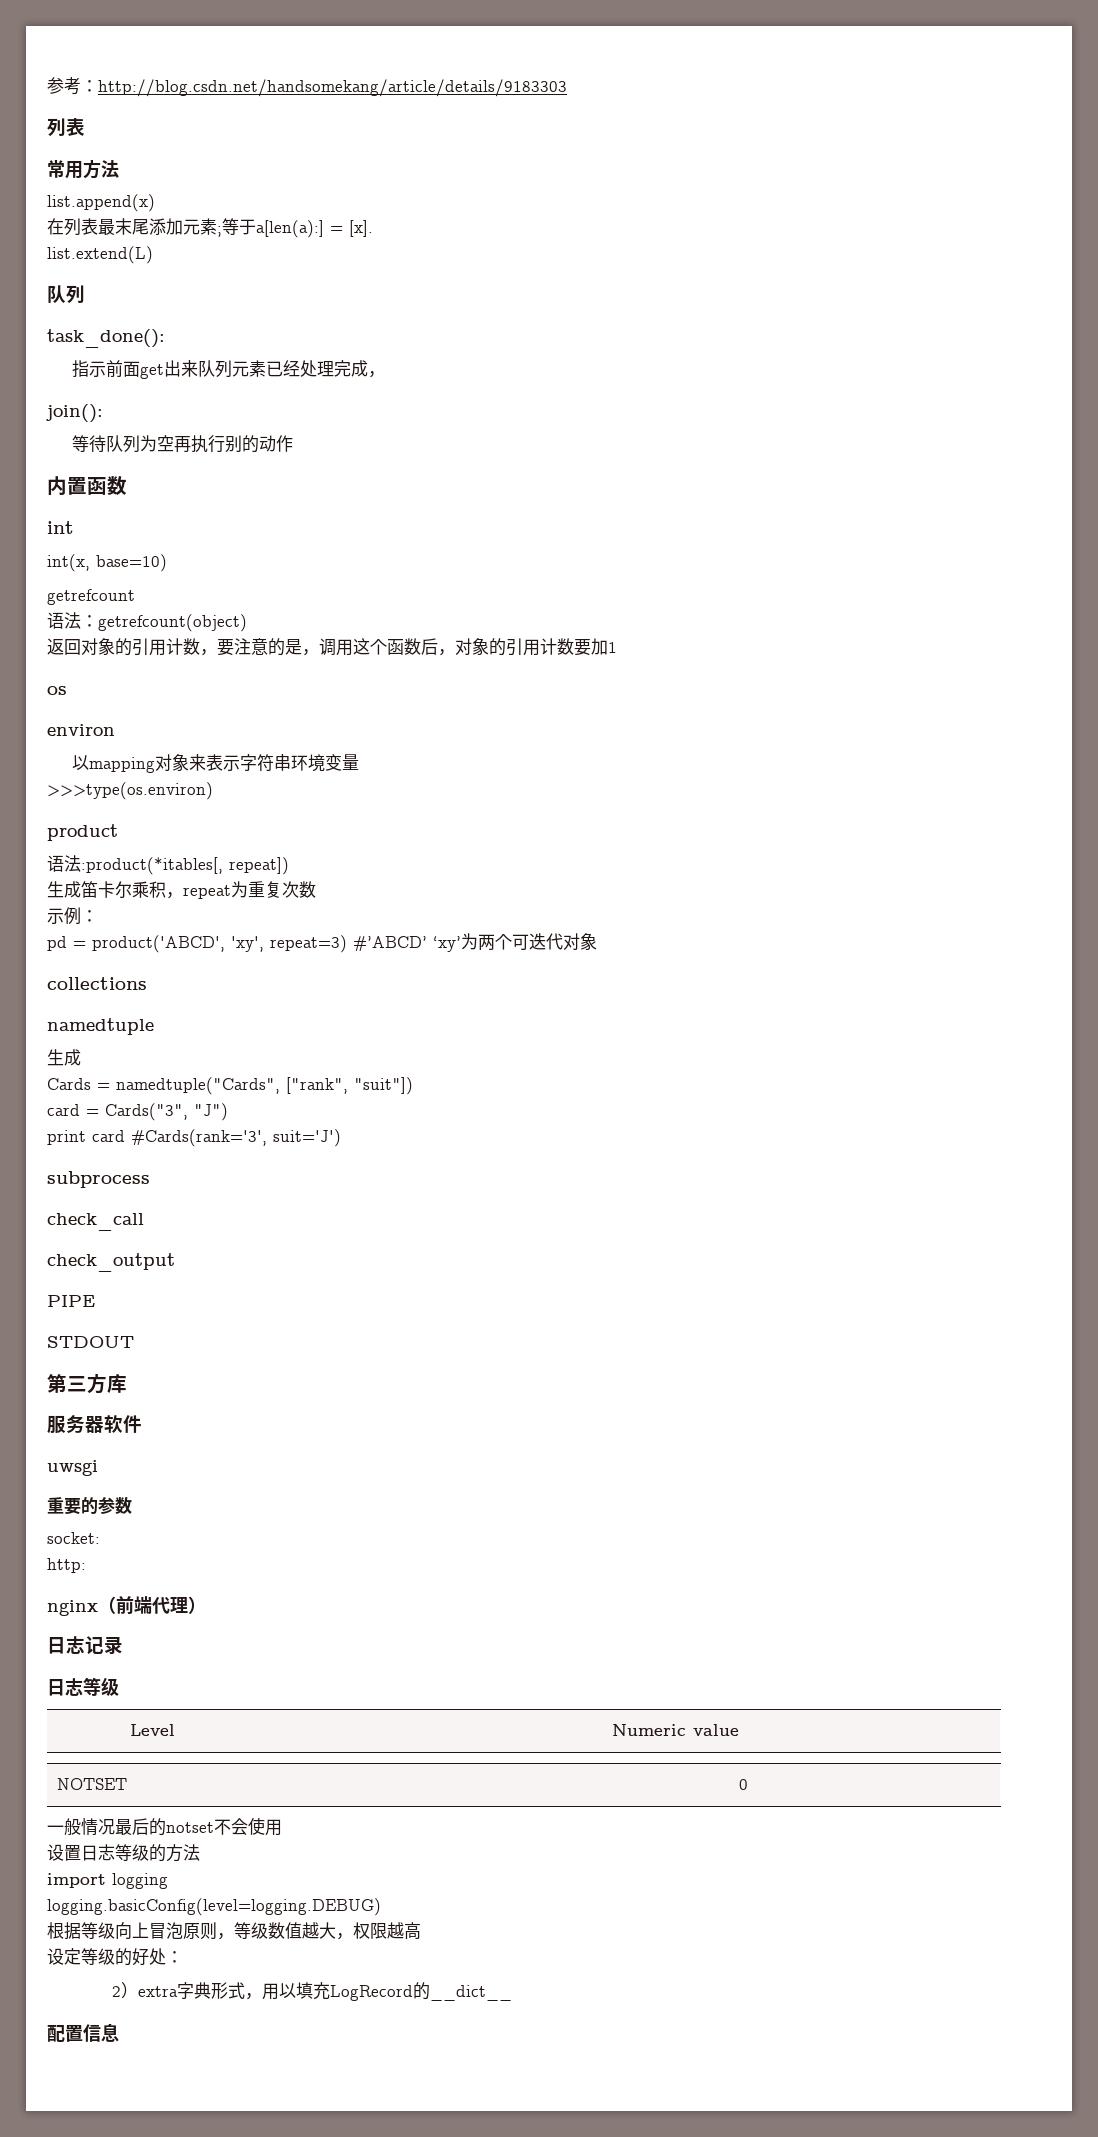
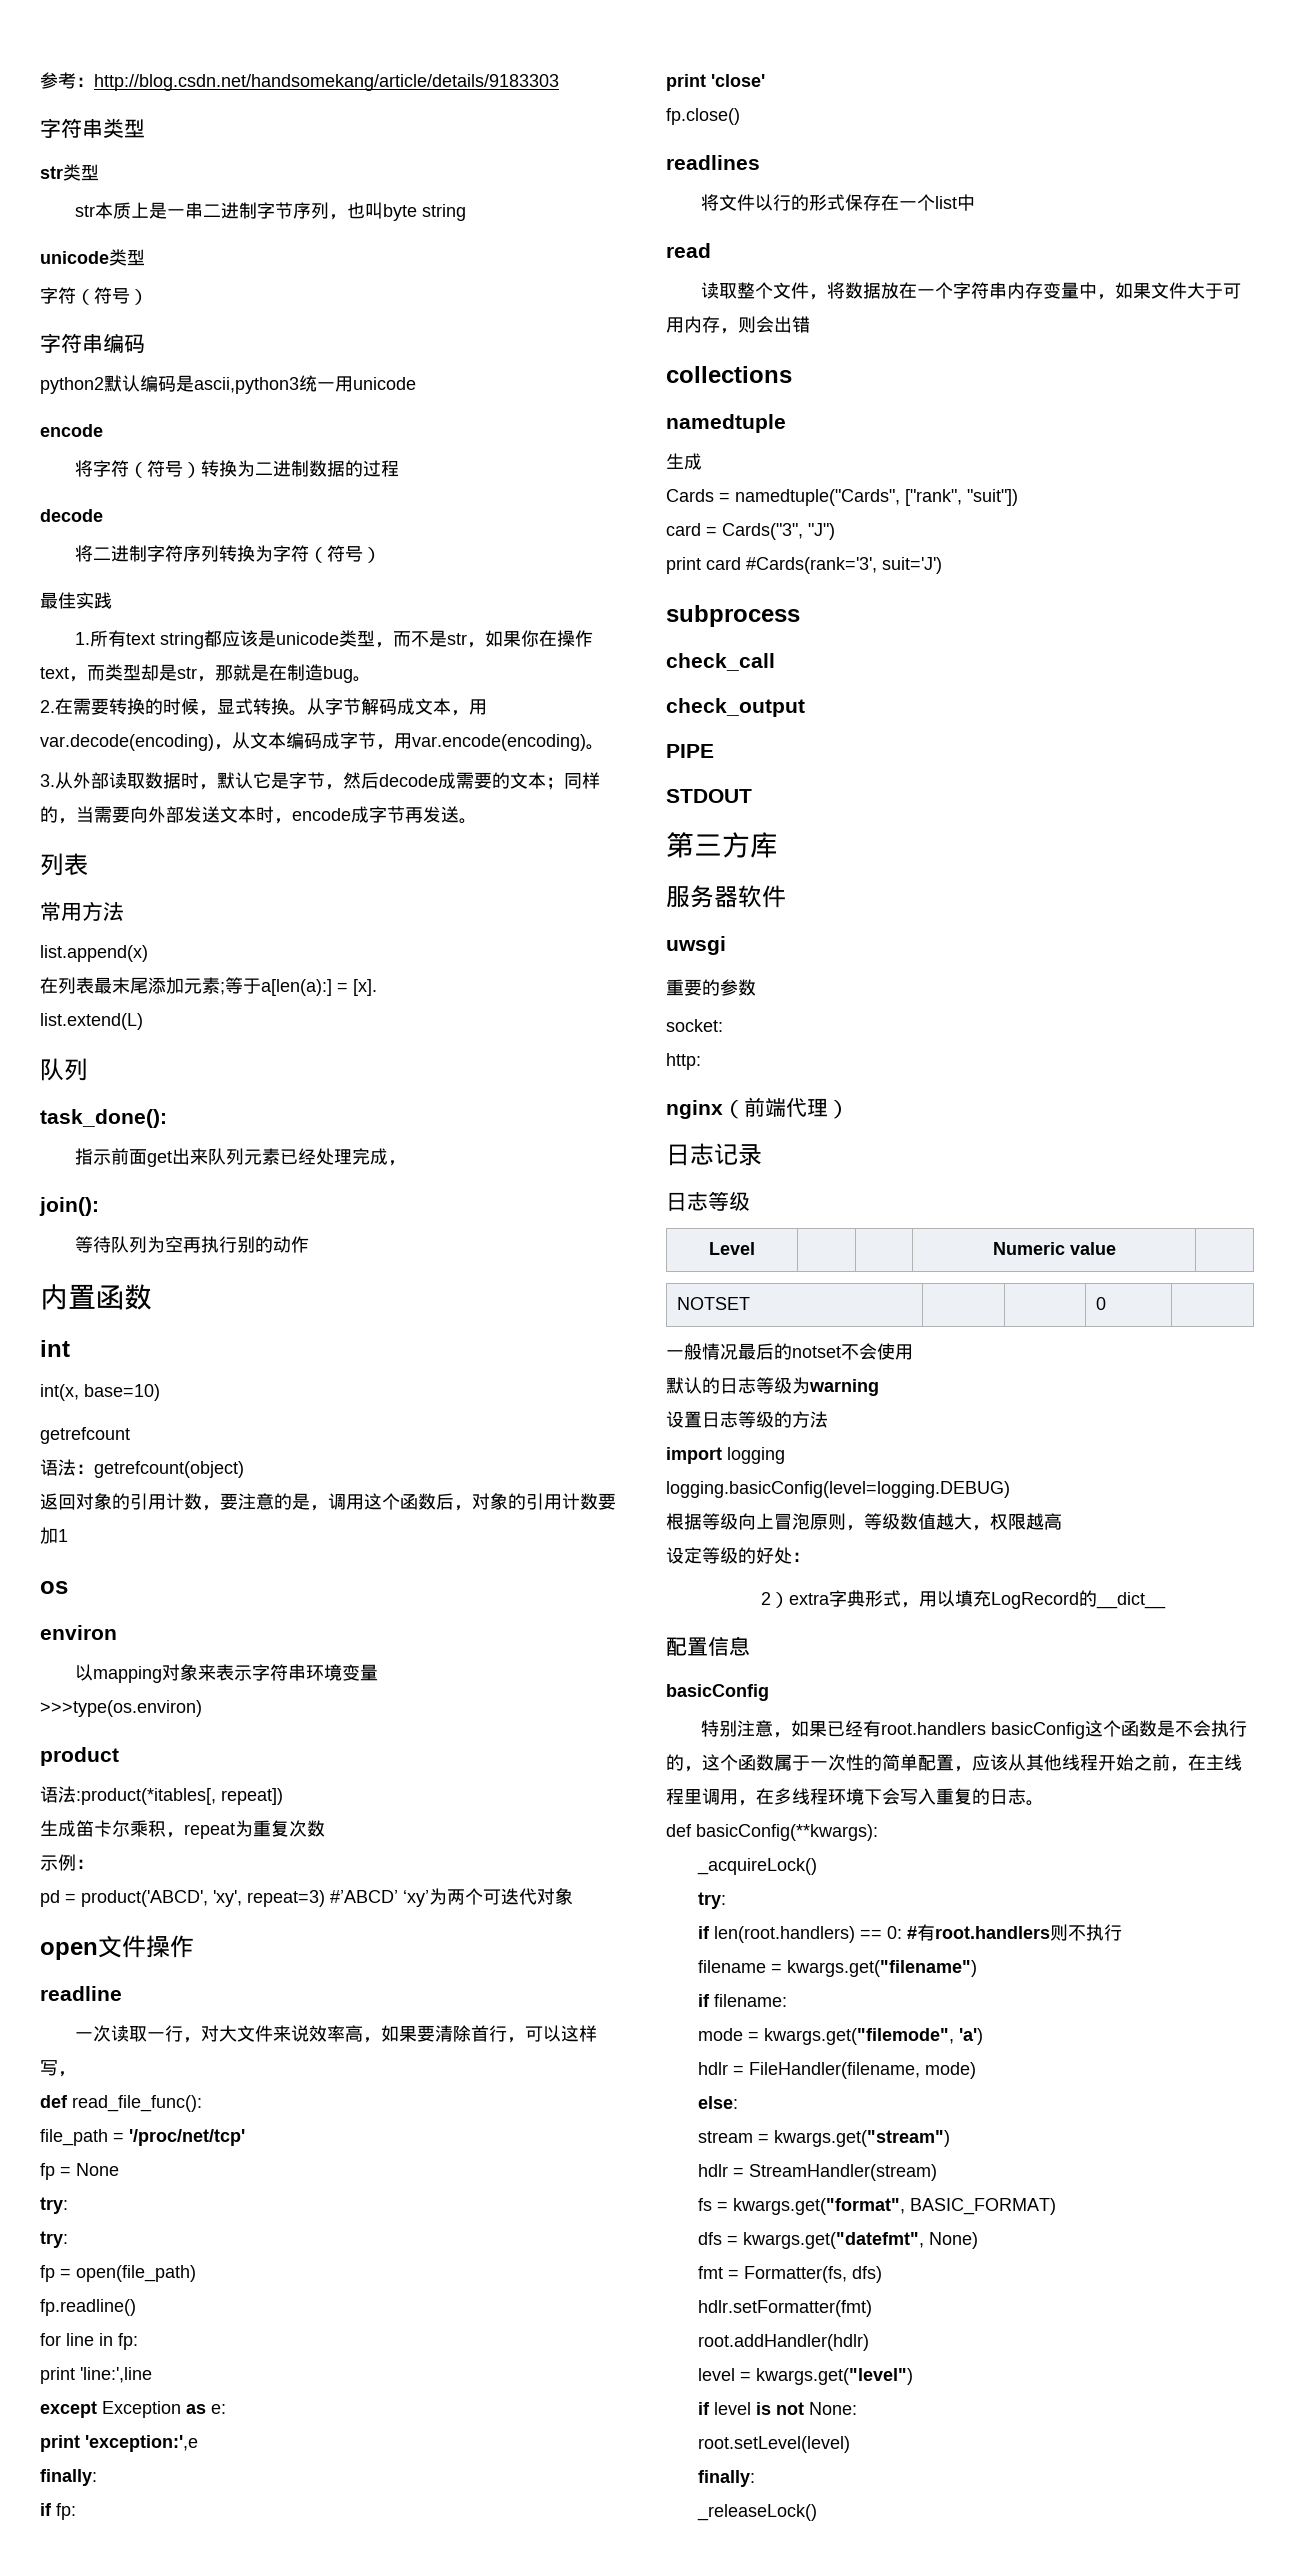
(567, 88) none -> [40,118,145,138] [40,164,99,181] [75,202,467,221] [40,249,145,266] [40,287,148,305] [40,333,145,353] [40,375,416,394] [40,424,103,437] [75,460,400,478] [40,509,103,522] [75,545,382,563] [40,592,112,609] [75,630,594,649] [40,664,371,683] [40,698,487,716] [40,732,604,751] [40,772,600,790] [40,806,477,824] // 字符串类型 // str类型 // str本质上是一串二进制字节序列，也叫byte string // unicode类型 // 字符（符号） // 字符串编码 // python2默认编码是ascii,python3统一用unicode // encode // 将字符（符号）转换为二进制数据的过程 // decode // 将二进制字符序列转换为字符（符号） // 最佳实践 // 1.所有text string都应该是unicode类型，而不是str，如果你在操作text，而类型却是str，那就是在制造bug。 // 2.在需要转换的时候，显式转换。从字节解码成文本，用var.decode(encoding)，从文本编码成字节，用var.encode(encoding)。 // 3.从外部读取数据时，默认它是字节，然后decode成需要的文本；同样的，当需要向外部发送文本时，encode成字节再发送。
(597, 941) none -> [40,1935,194,1960] [40,1986,122,2001] [75,2025,598,2043] [40,2060,76,2077] [40,2095,202,2112] [40,2129,245,2146] [40,2163,119,2180] [40,2197,68,2214] [40,2231,68,2248] [40,2265,196,2282] [40,2299,136,2316] [40,2333,138,2350] [40,2367,152,2384] [40,2401,226,2418] [40,2435,198,2452] [40,2469,97,2486] [40,2503,76,2520] [666,74,765,91] [666,108,740,125] [666,155,760,170] [701,194,976,211] [666,243,711,258] [701,282,1242,300] [666,316,810,334] // open文件操作 // readline // 一次读取一行，对大文件来说效率高，如果要清除首行，可以这样写， // def read_file_func(): // file_path = '/proc/net/tcp' // fp = None // try: // try: // fp = open(file_path) // fp.readline() // for line in fp: // print 'line:',line // except Exception as e: // print 'exception:',e // finally: // if fp: // print 'close' // fp.close() // readlines // 将文件以行的形式保存在一个list中 // read // 读取整个文件，将数据放在一个字符串内存变量中，如果文件大于可用内存，则会出错
(282, 1827) none -> [666,1377,879,1396] // 默认的日志等级为warning
(119, 2032) none -> [666,1684,769,1701] [701,1720,1248,1739] [666,1754,1242,1772] [666,1788,1044,1806] [666,1824,878,1841] [696,1858,817,1875] [697,1892,726,1909] [697,1924,1122,1943] [697,1960,977,1977] [697,1994,787,2007] [697,2028,983,2045] [697,2062,976,2079] [697,2096,738,2109] [697,2130,950,2147] [697,2164,937,2181] [697,2198,1056,2215] [697,2232,978,2249] [697,2266,882,2283] [697,2300,872,2317] [697,2334,869,2351] [697,2368,913,2385] [697,2402,857,2415] [697,2436,850,2453] [697,2470,755,2487] [696,2504,817,2521] // basicConfig // 特别注意，如果已经有root.handlers basicConfig这个函数是不会执行的，这个函数属于一次性的简单配置，应该从其他线程开始之前，在主线程里调用，在多线程环境下会写入重复的日志。 // def basicConfig(**kwargs): // _acquireLock() // try: // if len(root.handlers) == 0: #有root.handlers则不执行 // filename = kwargs.get("filename") // if filename: // mode = kwargs.get("filemode", 'a') // hdlr = FileHandler(filename, mode) // else: // stream = kwargs.get("stream") // hdlr = StreamHandler(stream) // fs = kwargs.get("format", BASIC_FORMAT) // dfs = kwargs.get("datefmt", None) // fmt = Formatter(fs, dfs) // hdlr.setFormatter(fmt) // root.addHandler(hdlr) // level = kwargs.get("level") // if level is not None: // root.setLevel(level) // finally: // _releaseLock()

